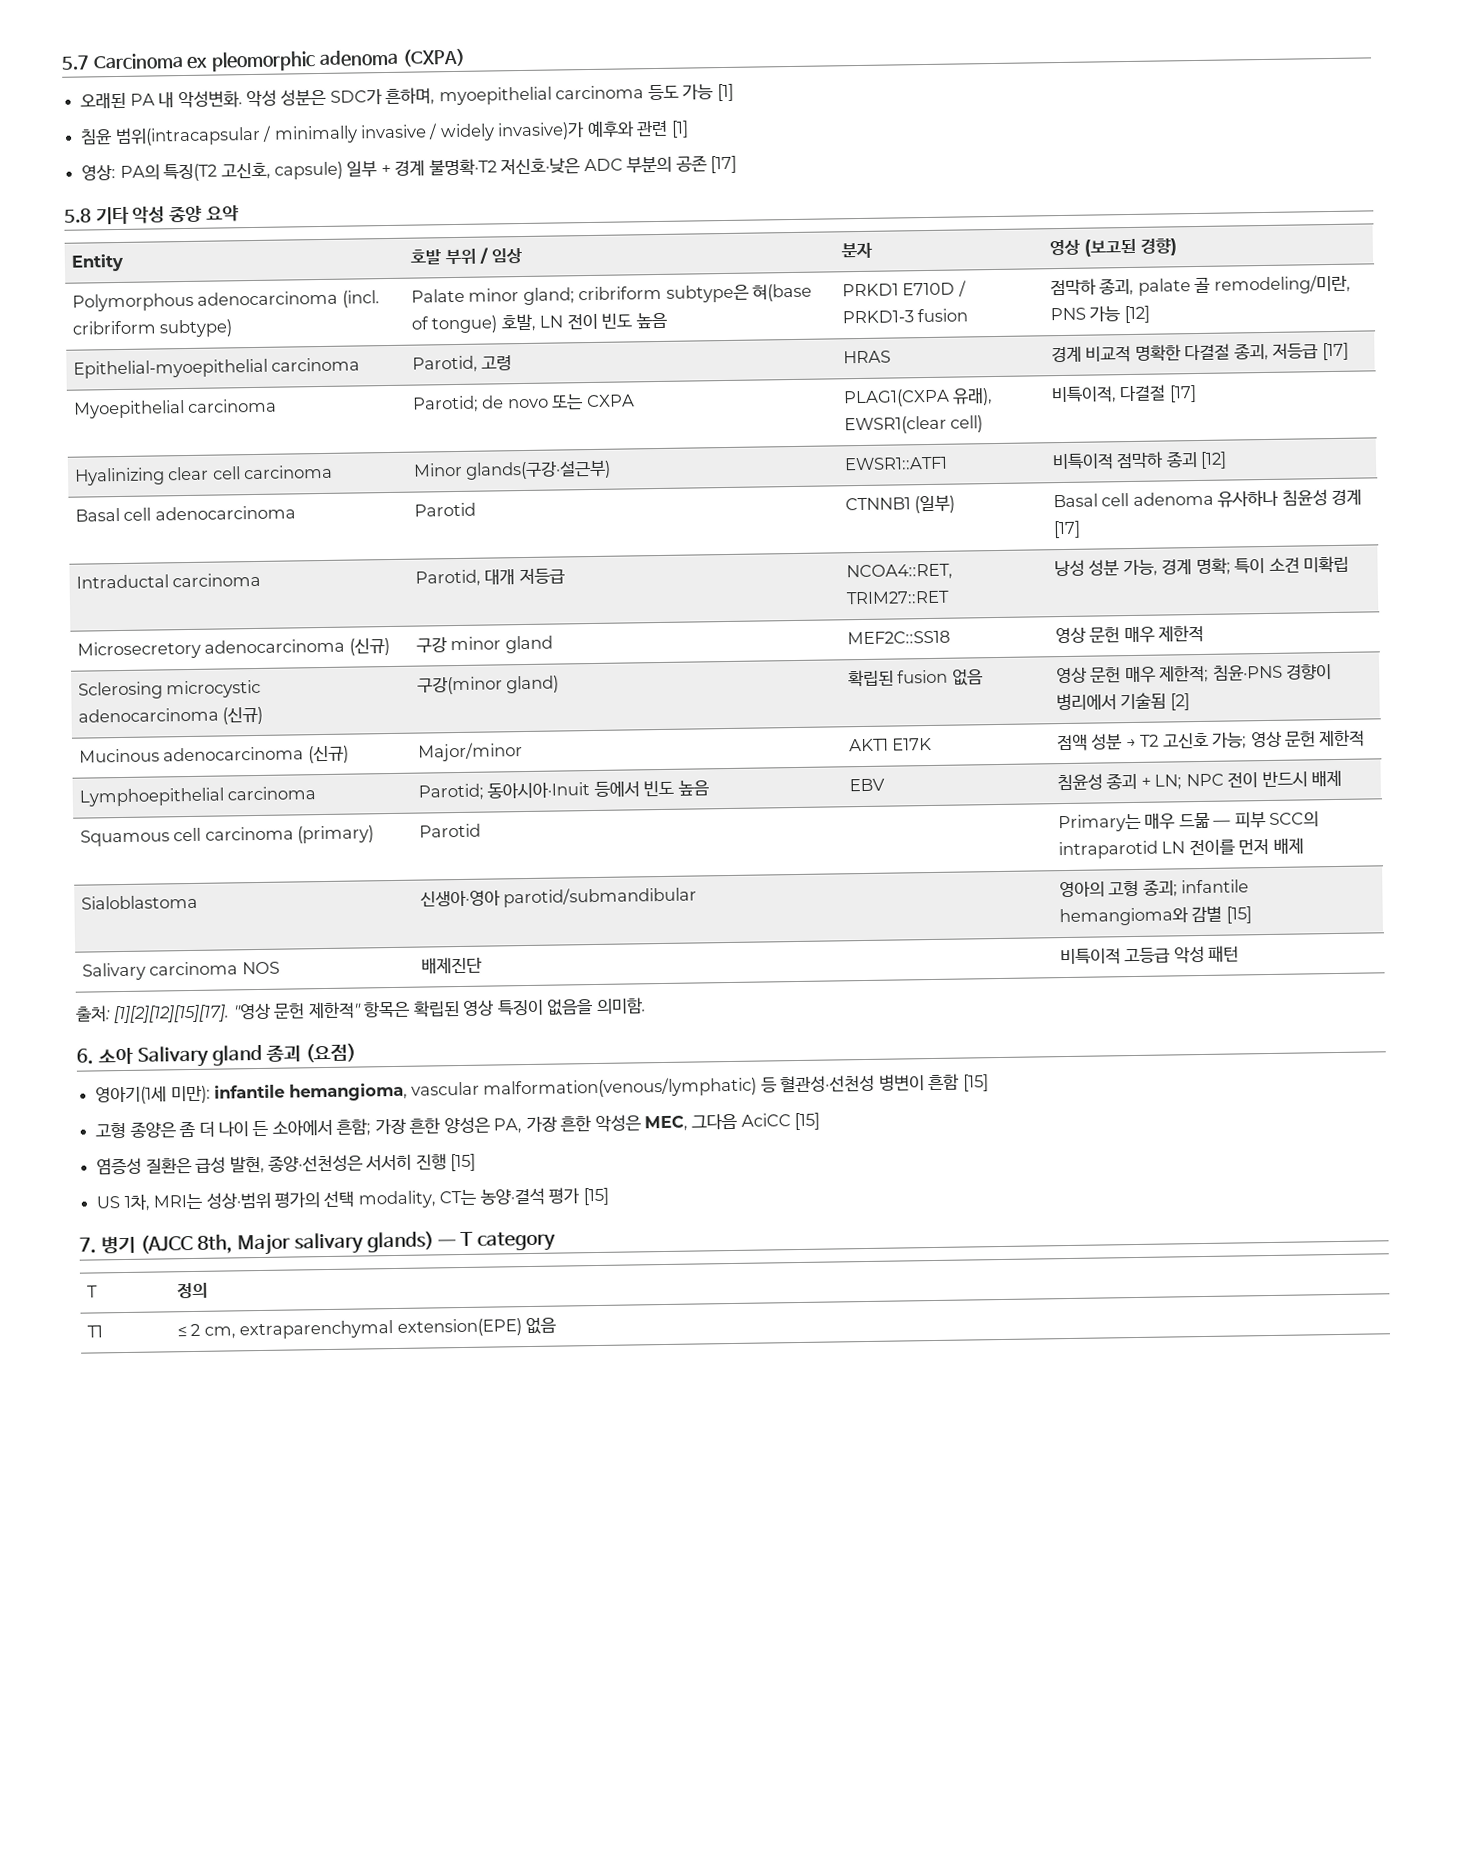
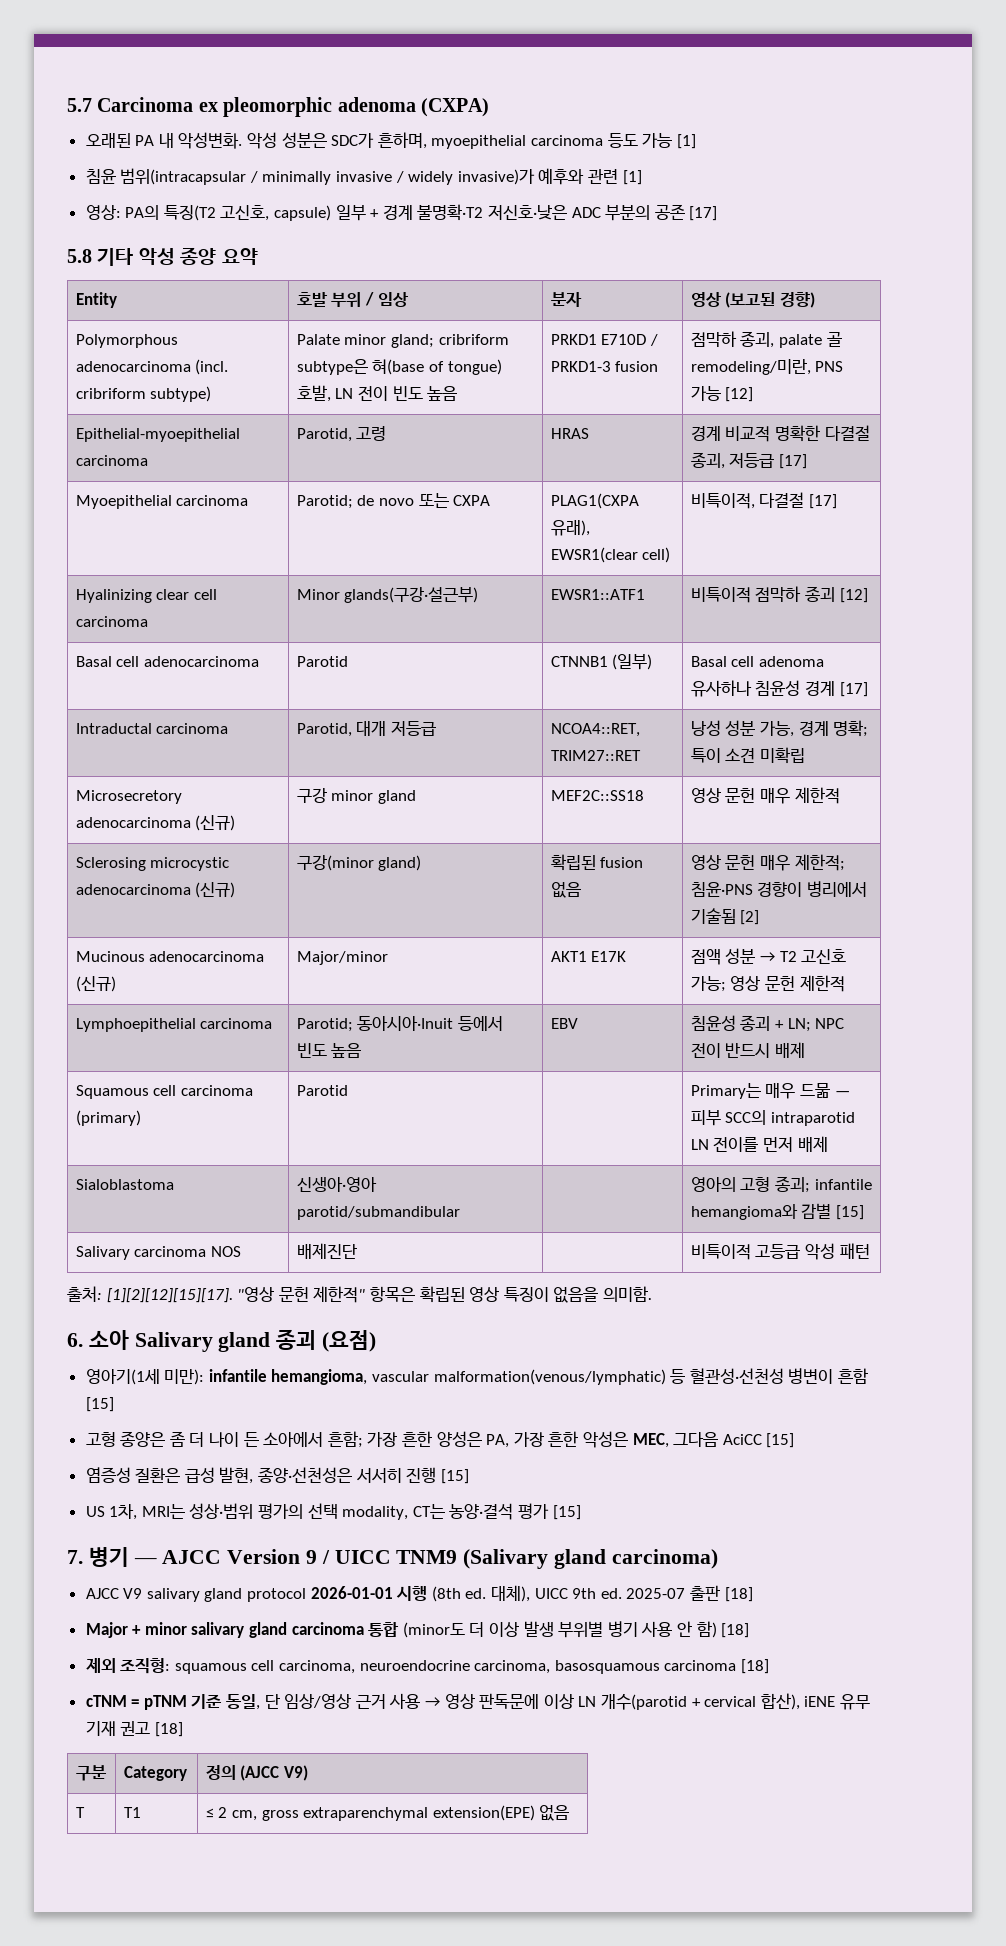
[139,1231,556,1256] (AJCC 8th, Major salivary glands) — T category -> [133,1549,718,1569] [85,1585,753,1602] [85,1621,750,1638] [85,1658,770,1674] [85,1693,870,1710] [85,1721,183,1737] [75,1765,107,1781] [123,1766,187,1781] [205,1765,308,1781] — AJCC Version 9 / UICC TNM9 (Salivary gland carcinoma) // AJCC V9 salivary gland protocol 2026-01-01 시행 (8th ed. 대체), UICC 9th ed. 2025-07 출판 [18] // Major + minor salivary gland carcinoma 통합 (minor도 더 이상 발생 부위별 병기 사용 안 함) [18] // 제외 조직형: squamous cell carcinoma, neuroendocrine carcinoma, basosquamous carcinoma [18] // cTNM = pTNM 기준 동일, 단 임상/영상 근거 사용 → 영상 판독문에 이상 LN 개수(parotid + cervical 합산), iENE 유무 기재 권고 [18] // 구분 | Category | 정의 (AJCC V9)
[176,1282,208,1299] 정의 // -> (85, 1812) none
(236, 1332) none -> [261,1810,299,1821] gross

